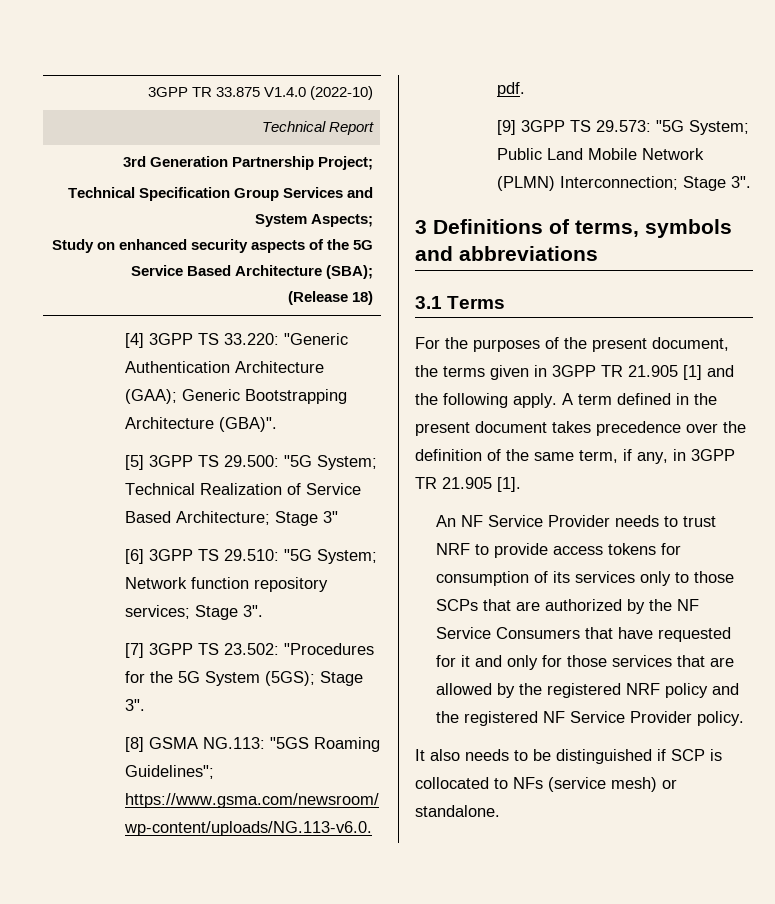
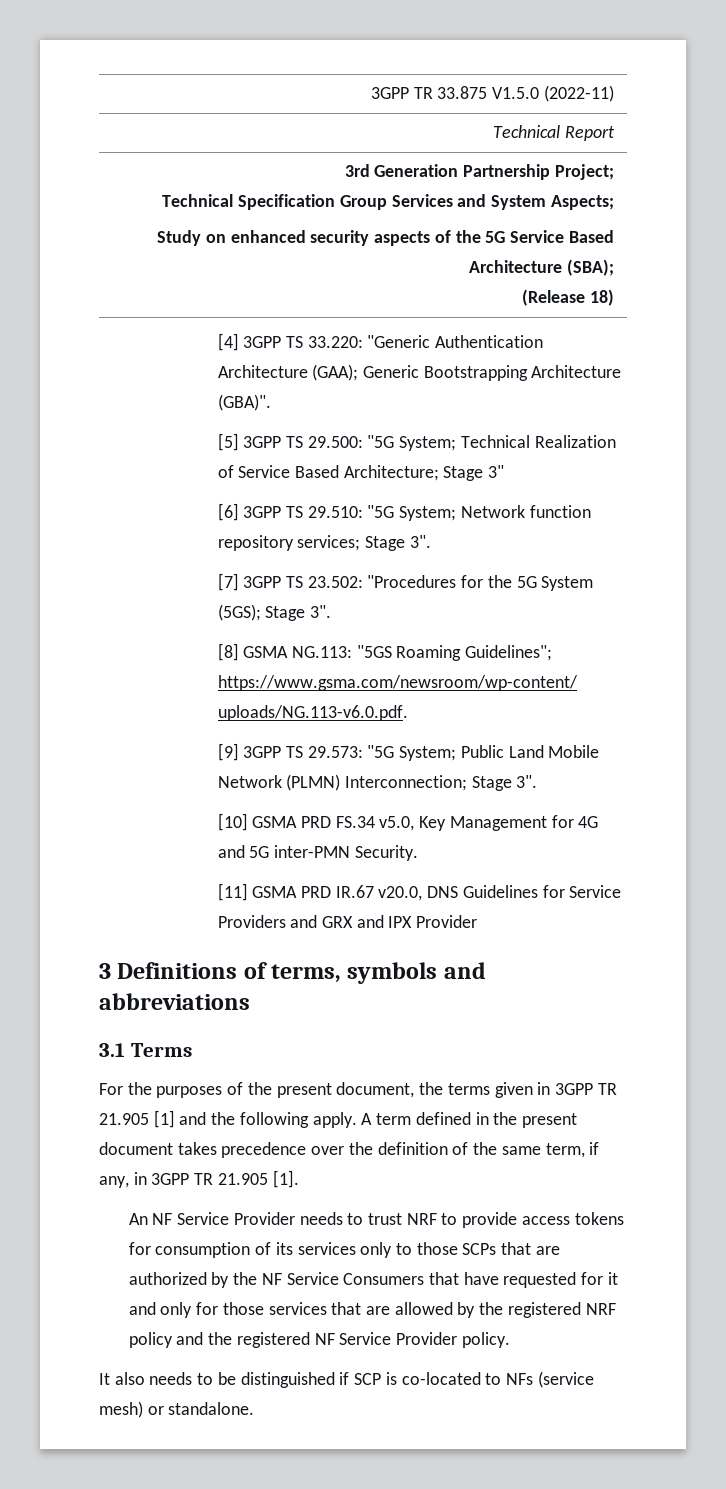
[264,86,374,100] V1.4.0 (2022-10) -> [492,85,614,102] V1.5.0 (2022-11)
(752, 182) none -> [217,813,599,831] [217,845,418,861] [217,883,622,901] [217,915,478,928] // [10] GSMA PRD FS.34 v5.0, Key Management for 4G and 5G inter-PMN Security. // [11] GSMA PRD IR.67 v20.0, DNS Guidelines for Service Providers and GRX and IPX Provider
[415,777,489,789] collocated -> [401,1372,481,1385] co-located

